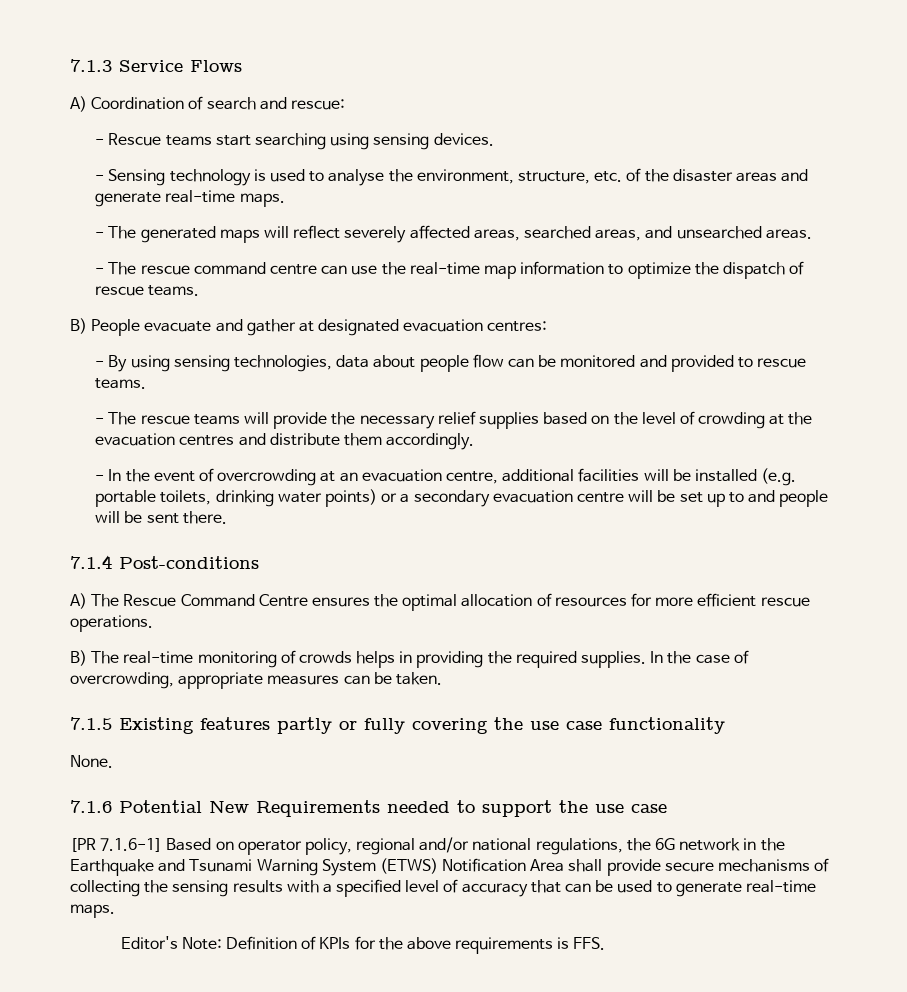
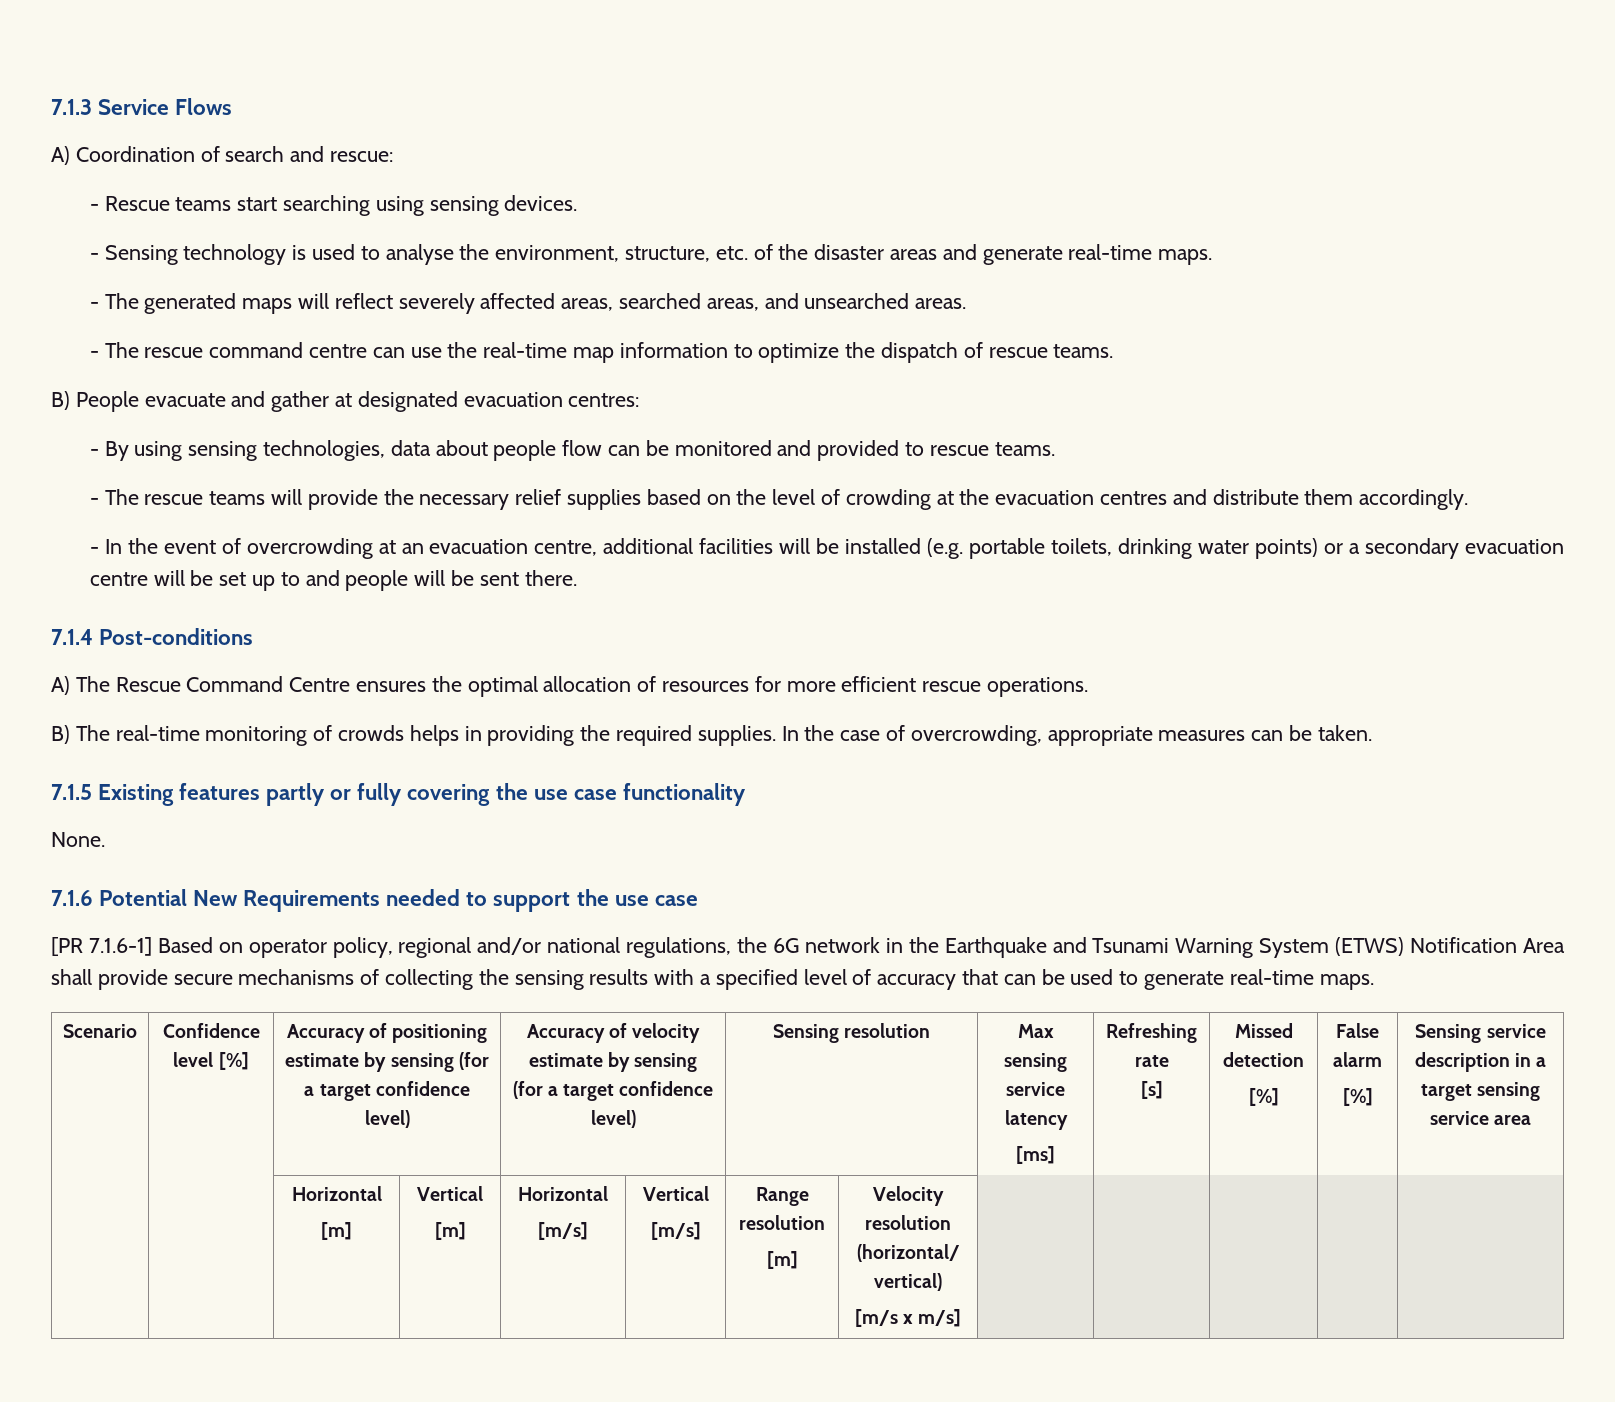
[120,936,606,954] // Editor's Note: Definition of KPIs for the above requirements is FFS. -> [63,1024,137,1038] [162,1023,260,1038] [173,1052,249,1070] [286,1023,488,1043] [285,1052,489,1072] [304,1081,470,1101] [364,1110,410,1128] [526,1023,701,1043] [528,1052,698,1072] [512,1081,714,1101] [590,1110,636,1128] [772,1023,931,1043] [1017,1024,1054,1038] [1004,1053,1067,1072] [1006,1082,1065,1096] [1004,1110,1068,1130] [1016,1146,1055,1164] [1106,1023,1197,1043] [1134,1055,1169,1067] [1140,1081,1163,1099] [1234,1023,1293,1038] [1223,1052,1304,1067] [1248,1088,1279,1106] [1336,1023,1380,1038] [1333,1052,1382,1067] [1342,1088,1373,1106] [1415,1024,1546,1043] [1414,1052,1547,1072] [1420,1082,1541,1101] [1429,1111,1532,1125] [291,1186,382,1201] [321,1222,352,1240] [417,1186,483,1201] [434,1222,466,1240] [518,1186,608,1201] [538,1222,589,1240] [642,1186,709,1201] [650,1222,701,1240] [755,1187,809,1206] [739,1215,825,1230] [766,1251,798,1269] [873,1186,944,1206] [865,1215,951,1230] [856,1244,960,1262] [874,1273,942,1291] [854,1309,962,1327] // Scenario | Confidence level [%] | Accuracy of positioning estimate by sensing (for a target confidence level) | Accuracy of velocity estimate by sensing (for a target confidence level) | Sensing resolution | Max sensing service latency // [ms] | Refreshing rate // [s] | Missed detection // [%] | False alarm // [%] | Sensing service description in a target sensing service area // | | Horizontal // [m] | Vertical // [m] | Horizontal // [m/s] | Vertical // [m/s] | Range resolution // [m] | Velocity resolution (horizontal/ vertical) // [m/s x m/s] | | | | |

